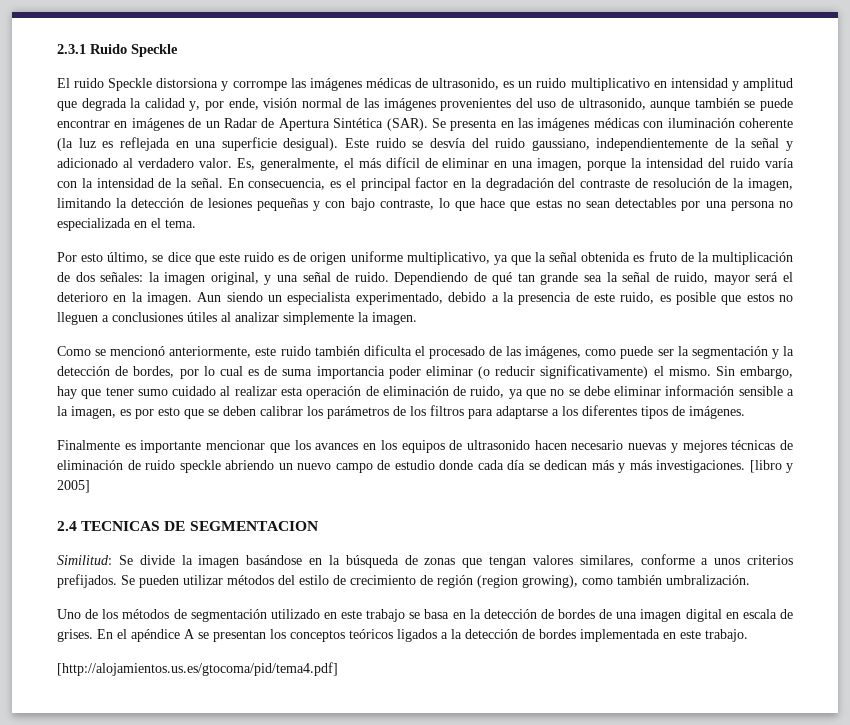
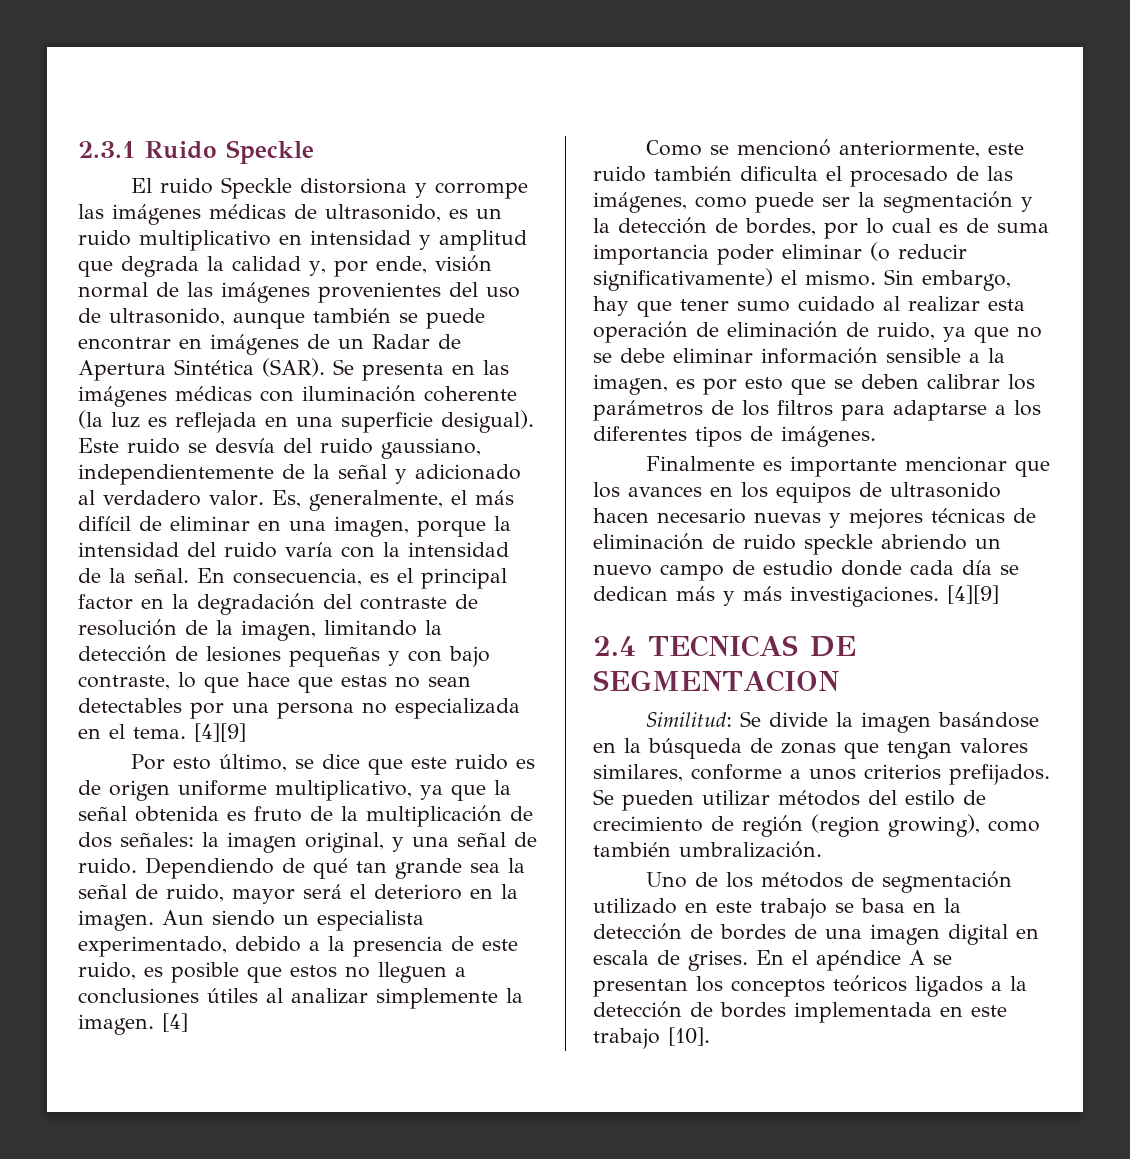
(196, 223) none -> [194,723,246,742] [4][9]
(417, 318) none -> [162,1013,188,1032] [4]
[749,460,793,473] [57,480,90,493] [libro y 2005] -> [947,585,999,604] [4][9]
[705,629,748,642] [57,662,338,676] trabajo. // [http://alojamientos.us.es/gtocoma/pid/tema4.pdf] -> [593,1027,710,1049] trabajo [10].

